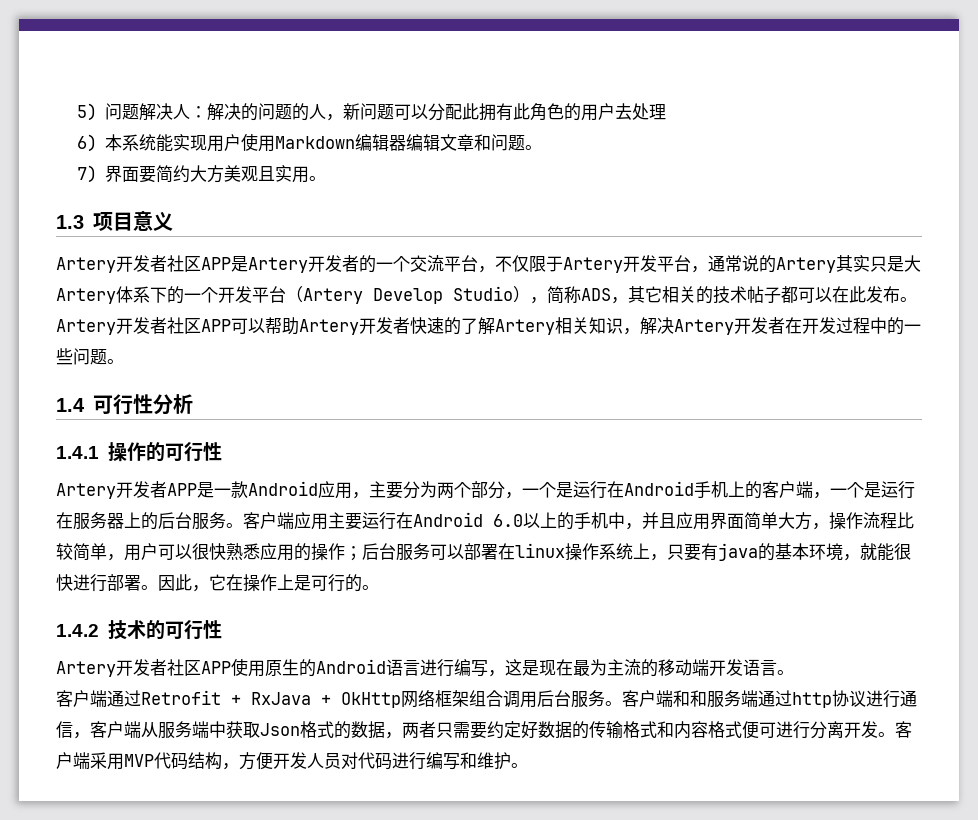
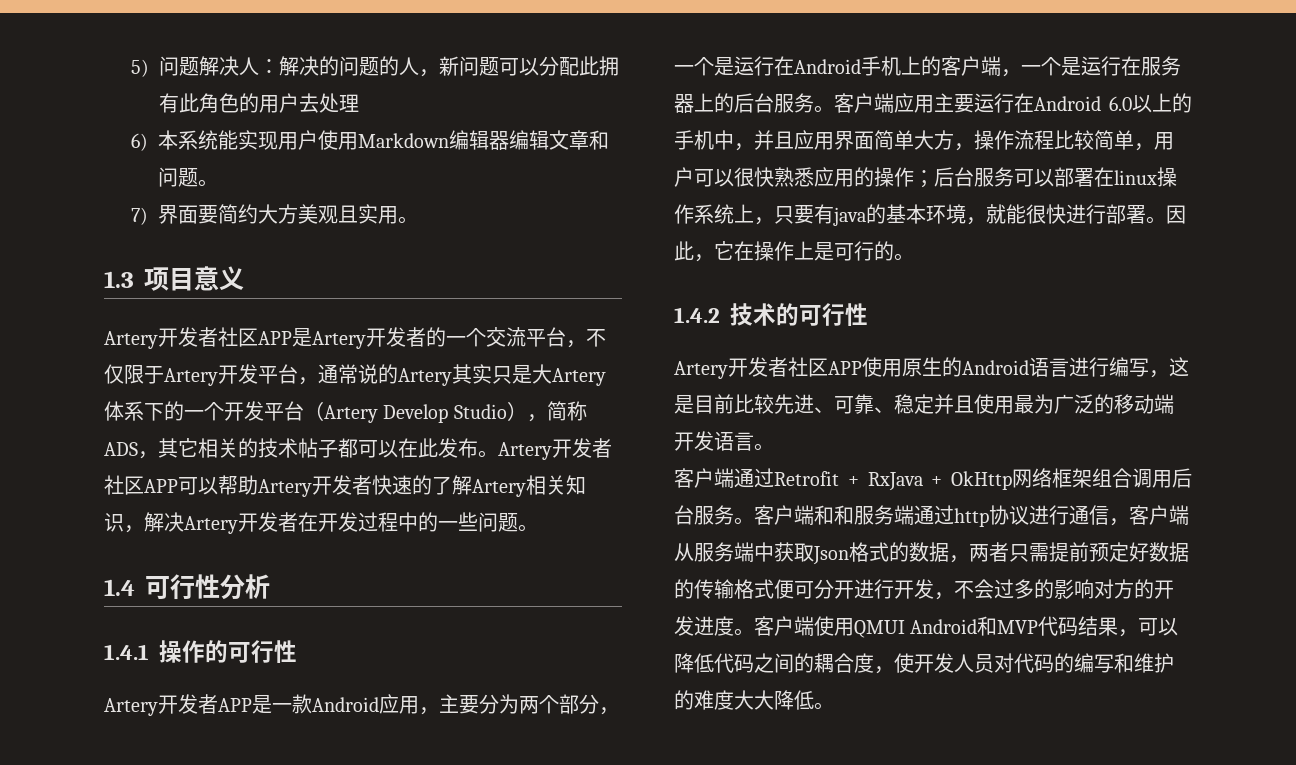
[539,659,641,676] 现在最为主流 -> [694,394,1094,414] 目前比较先进、可靠、稳定并且使用最为广泛
[470,721,504,739] 要约 -> [1049,542,1109,562] 提前预
[657,721,912,739] [56,752,273,770] 和内容格式便可进行分离开发。客户端采用MVP代码结构，方便 -> [774,579,1174,600] [674,616,1179,638] [674,653,914,674] 便可分开进行开发，不会过多的影响对方的开发进度。客户端使用QMUI Android和MVP代码结果，可以降低代码之间的耦合度，使
[392,752,426,770] 进行 -> [1054,653,1074,673] 的
(511, 761) none -> [674,690,814,710] 的难度大大降低

